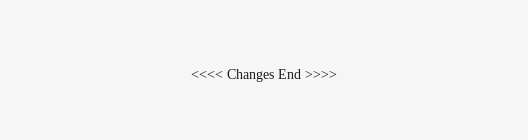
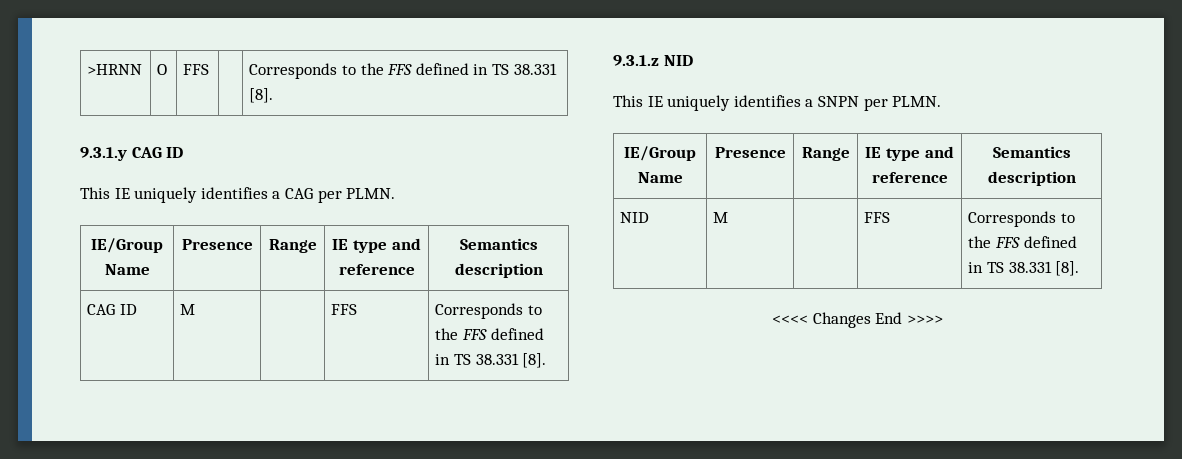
(191, 74) none -> [87,64,143,75] [157,64,168,75] [183,64,210,75] [249,63,557,79] [249,88,274,103] [80,147,184,161] [80,187,396,203] [91,238,163,253] [104,264,150,275] [181,239,253,250] [268,239,317,253] [332,238,421,253] [338,264,415,275] [459,238,538,250] [454,263,543,278] [87,304,138,315] [180,304,196,315] [331,304,358,315] [435,303,543,319] [435,328,544,340] [435,353,547,368] [613,55,693,66] [613,95,942,111] [624,146,696,161] [637,172,683,183] [714,147,786,158] [801,147,850,161] [865,146,954,161] [871,172,948,183] [992,146,1071,158] [987,171,1076,186] [620,212,650,223] [713,212,729,223] [864,212,891,223] [968,211,1076,227] [968,236,1077,248] [968,261,1080,276] >HRNN | O | FFS | | Corresponds to the FFS defined in TS 38.331 [8]. // 9.3.1.y CAG ID // This IE uniquely identifies a CAG per PLMN. // IE/Group Name | Presence | Range | IE type and reference | Semantics description // CAG ID | M | | FFS | Corresponds to the FFS defined in TS 38.331 [8]. // 9.3.1.z NID // This IE uniquely identifies a SNPN per PLMN. // IE/Group Name | Presence | Range | IE type and reference | Semantics description // NID | M | | FFS | Corresponds to the FFS defined in TS 38.331 [8]. //

